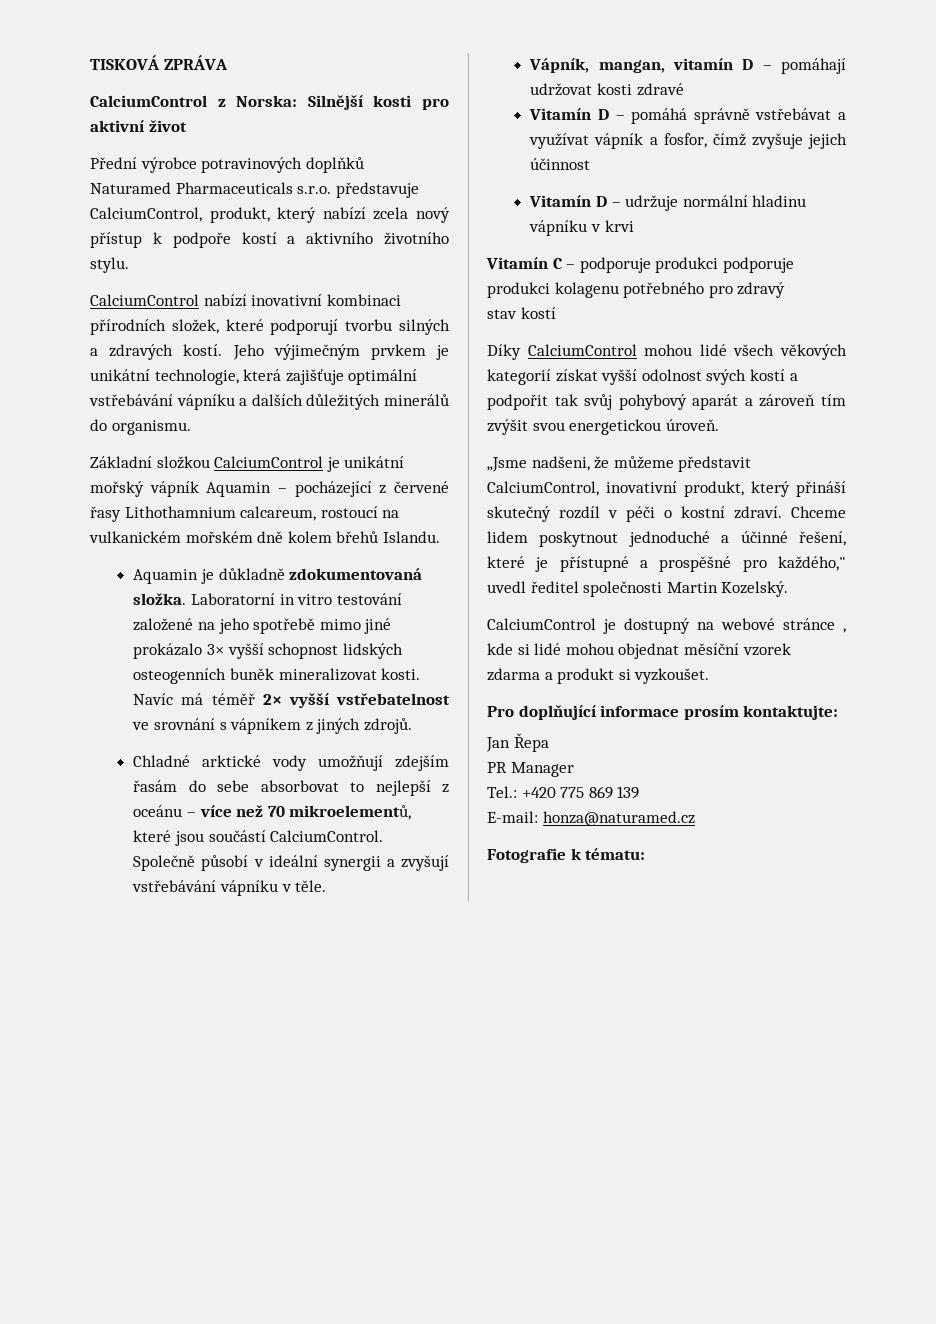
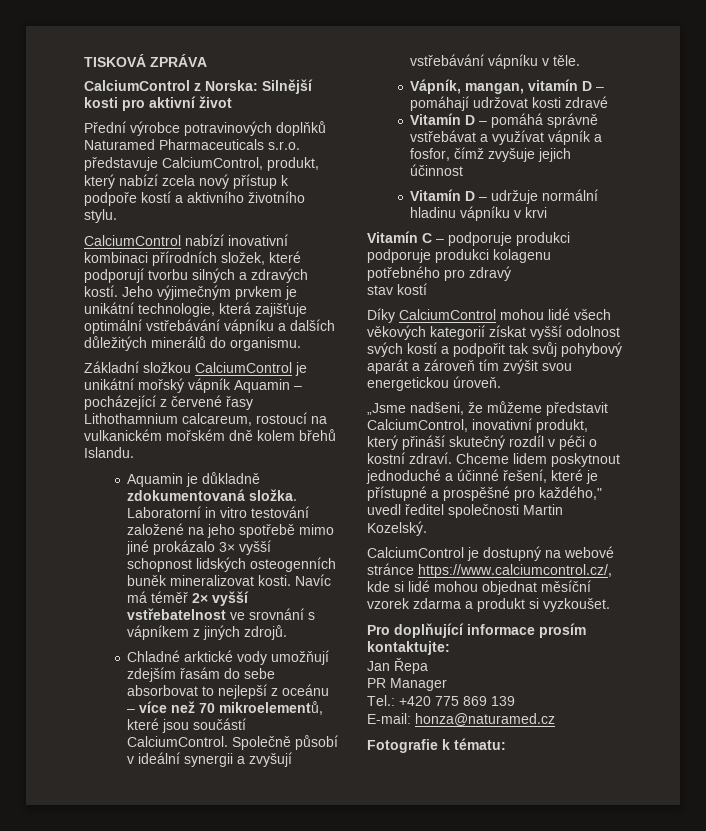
[843,628,846,633] , -> [418,564,612,578] https://www.calciumcontrol.cz/,

